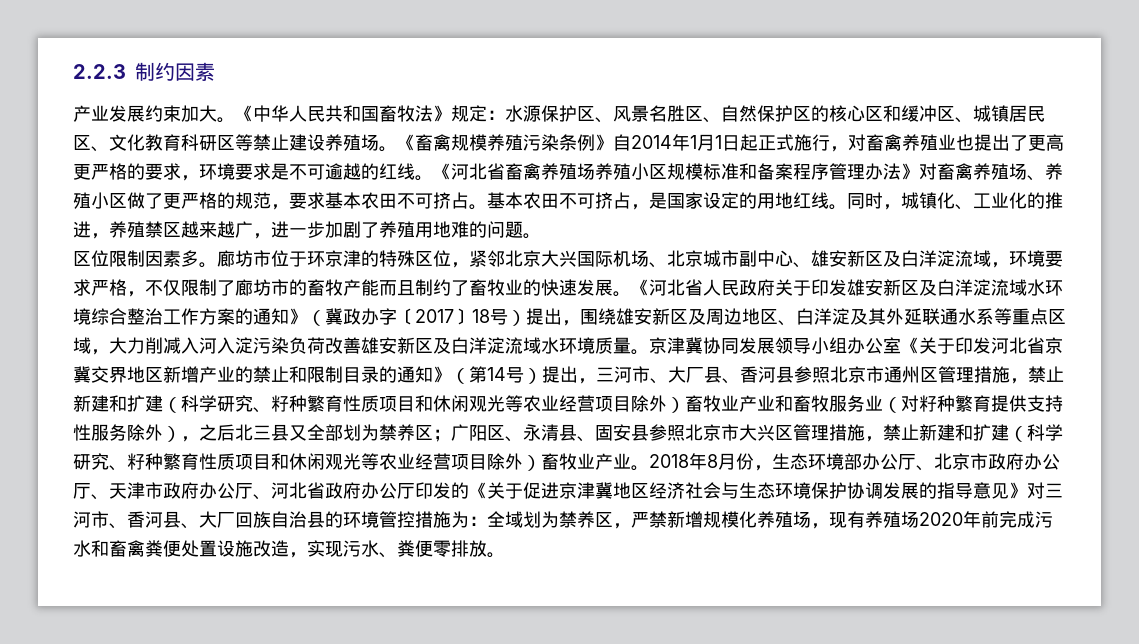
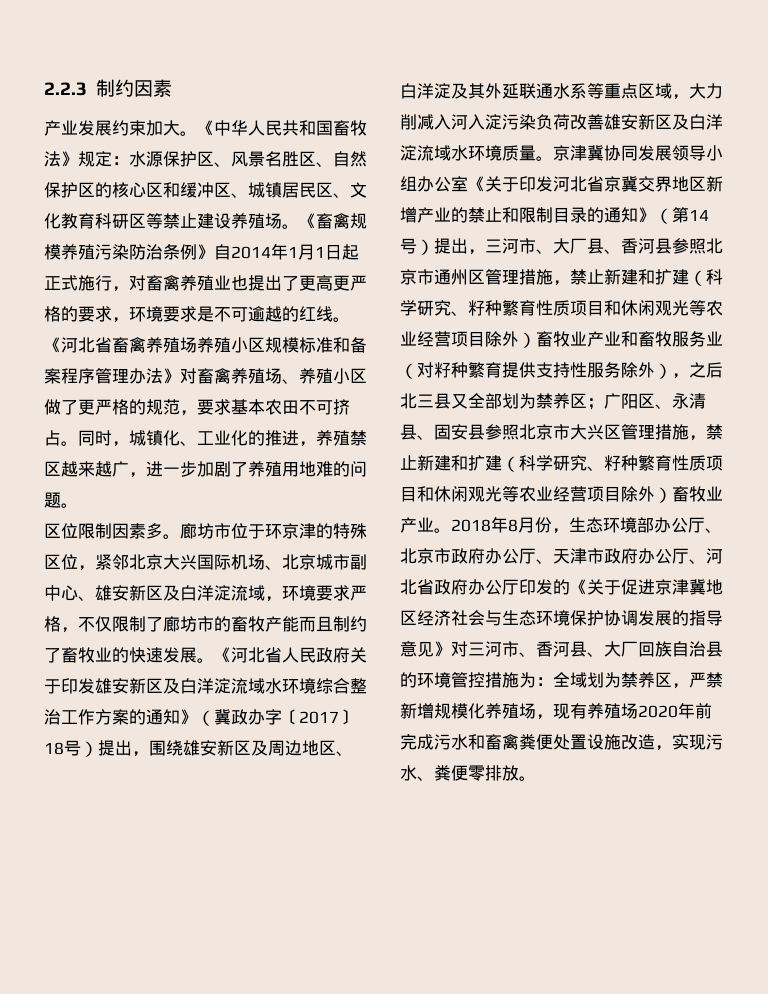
(559, 142) none -> [129,244,163,260] 防治
[487,192,847,210] 基本农田不可挤占，是国家设定的用地红线。 -> (78, 443) none

